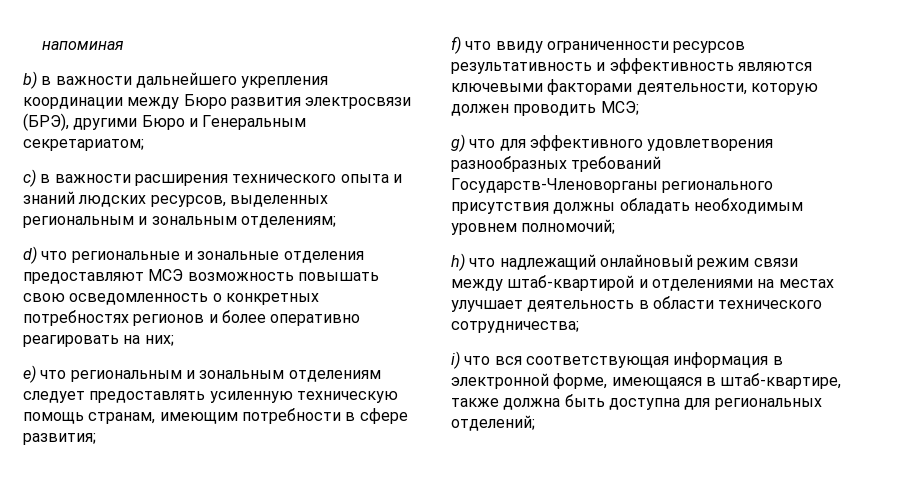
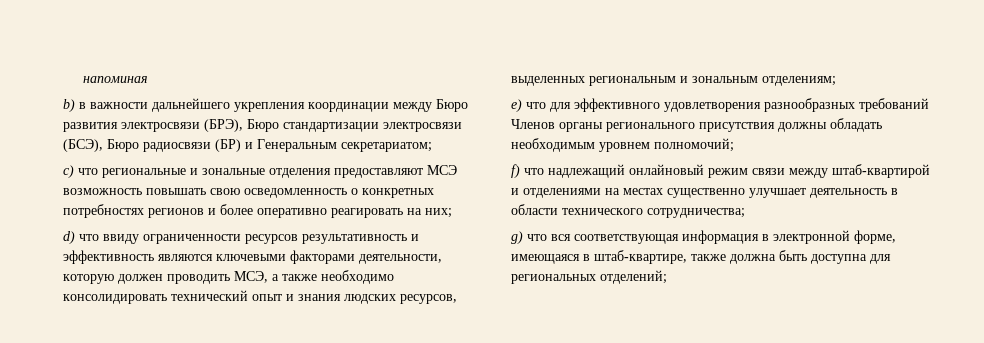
[73,115,307,130] [23,139,144,151] [23,169,402,187] [23,191,328,207] [23,216,336,228] [23,246,37,264] другими Бюро и Генеральным секретариатом; // с) в важности расширения технического опыта и знаний людских ресурсов, выделенных региональным и зональным отделениям; // d) -> [247,119,462,132] [63,139,432,152] [63,165,74,178] Бюро стандартизации электросвязи (БСЭ), Бюро радиосвязи (БР) и Генеральным секретариатом; // c)
[23,365,381,383] [23,391,398,403] [23,408,408,424] [23,433,96,445] [451,36,461,54] e) что региональным и зональным отделениям следует предоставлять усиленную техническую помощь странам, имеющим потребности в сфере развития; // f) -> [63,231,75,244] d)
[600,101,639,115] [451,134,465,152] МСЭ; // g) -> [234,270,394,284] [63,290,457,304] [511,76,836,86] [511,99,522,112] МСЭ, а также необходимо консолидировать технический опыт и знания людских ресурсов, выделенных региональным и зональным отделениям; // e)
[451,178,658,193] Государств-Членоворганы -> [511,119,603,132] Членов органы
[451,253,465,271] h) -> [511,164,520,178] f)
(834, 283) none -> [667,188,745,198] существенно
[451,351,460,369] i) -> [511,231,523,244] g)

